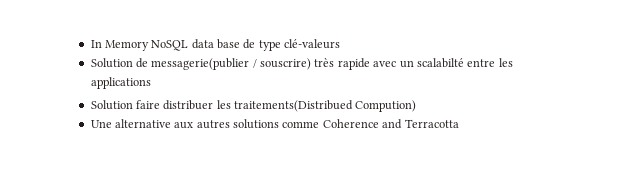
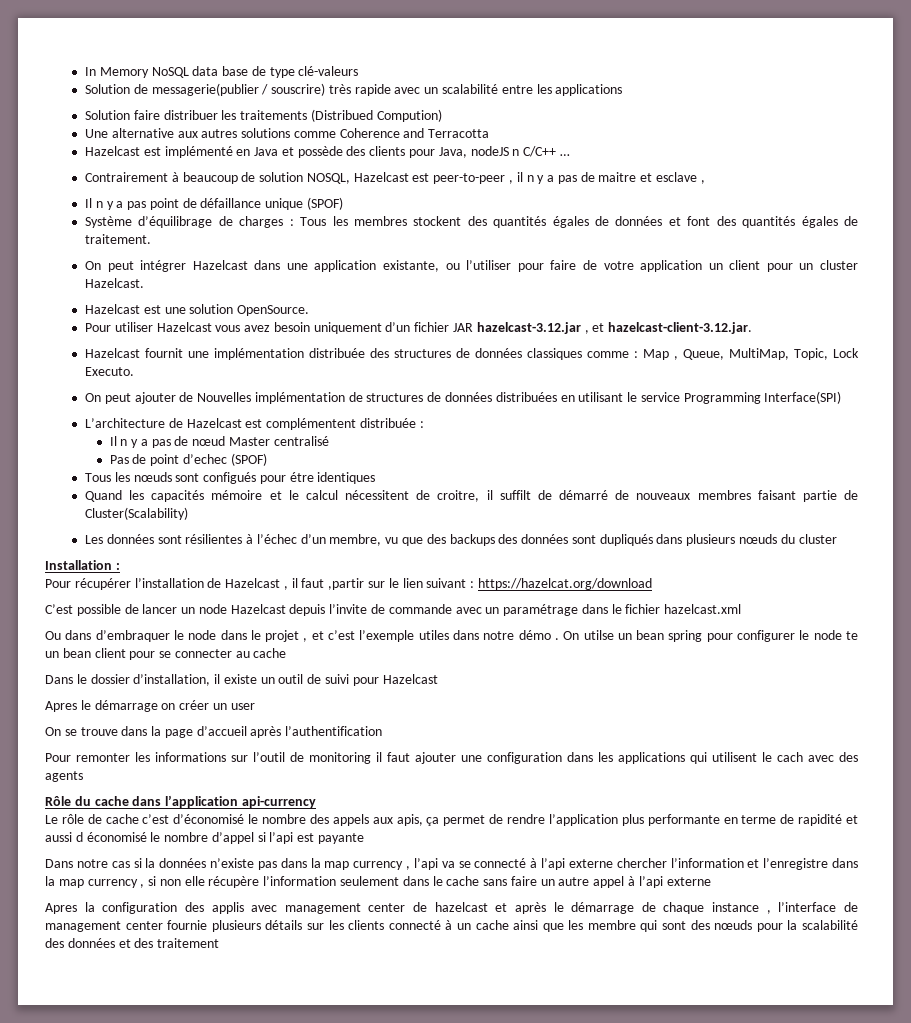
[416,58,464,68] scalabilté -> [442,84,499,94] scalabilité
[234,100,354,112] traitements(Distribued -> [240,109,373,122] traitements (Distribued
(459, 123) none -> [84,146,570,158] [84,172,705,184] [84,197,344,210] [84,216,858,228] [84,234,151,244] [84,260,858,272] [84,278,144,288] [84,304,310,316] [84,322,753,334] [84,348,860,360] [84,367,134,376] [84,391,842,404] [84,418,424,430] [109,436,329,448] [109,453,267,466] [84,472,376,484] [84,490,858,502] [84,507,188,520] [84,534,837,546] [45,560,120,570] [45,578,652,590] [45,604,742,616] [45,630,858,642] [45,648,287,660] [45,674,438,686] [45,700,255,712] [45,726,383,738] [45,752,858,764] [45,771,83,782] [45,795,316,808] [45,814,858,826] [45,832,365,844] [45,858,858,870] [45,876,711,888] [45,902,859,914] [45,920,859,932] [45,938,220,948] // Hazelcast est implémenté en Java et possède des clients pour Java, nodeJS n C/C++ … // Contrairement à beaucoup de solution NOSQL, Hazelcast est peer-to-peer , il n y a pas de maitre et esclave , // Il n y a pas point de défaillance unique (SPOF) // Système d’équilibrage de charges : Tous les membres stockent des quantités égales de données et font des quantités égales de traitement. // On peut intégrer Hazelcast dans une application existante, ou l’utiliser pour faire de votre application un client pour un cluster Hazelcast. // Hazelcast est une solution OpenSource. // Pour utiliser Hazelcast vous avez besoin uniquement d’un fichier JAR hazelcast-3.12.jar , et hazelcast-client-3.12.jar. // Hazelcast fournit une implémentation distribuée des structures de données classiques comme : Map , Queue, MultiMap, Topic, Lock Executo. // On peut ajouter de Nouvelles implémentation de structures de données distribuées en utilisant le service Programming Interface(SPI) // L’architecture de Hazelcast est complémentent distribuée : // Il n y a pas de nœud Master centralisé // Pas de point d’echec (SPOF) // Tous les nœuds sont configués pour étre identiques // Quand les capacités mémoire et le calcul nécessitent de croitre, il suffilt de démarré de nouveaux membres faisant partie de Cluster(Scalability) // Les données sont résilientes à l’échec d’un membre, vu que des backups des données sont dupliqués dans plusieurs nœuds du cluster // Installation : // Pour récupérer l’installation de Hazelcast , il faut ,partir sur le lien suivant : https://hazelcat.org/download // C’est possible de lancer un node Hazelcast depuis l’invite de commande avec un paramétrage dans le fichier hazelcast.xml // Ou dans d’embraquer le node dans le projet , et c’est l’exemple utiles dans notre démo . On utilse un bean spring pour configurer le node te un bean client pour se connecter au cache // Dans le dossier d’installation, il existe un outil de suivi pour Hazelcast // Apres le démarrage on créer un user // On se trouve dans la page d’accueil après l’authentification // Pour remonter les informations sur l’outil de monitoring il faut ajouter une configuration dans les applications qui utilisent le cach avec des agents // Rôle du cache dans l’application api-currency // Le rôle de cache c’est d’économisé le nombre des appels aux apis, ça permet de rendre l’application plus performante en terme de rapidité et aussi d économisé le nombre d’appel si l’api est payante // Dans notre cas si la données n’existe pas dans la map currency , l’api va se connecté à l’api externe chercher l’information et l’enregistre dans la map currency , si non elle récupère l’information seulement dans le cache sans faire un autre appel à l’api externe // Apres la configuration des applis avec management center de hazelcast et après le démarrage de chaque instance , l’interface de management center fournie plusieurs détails sur les clients connecté à un cache ainsi que les membre qui sont des nœuds pour la scalabilité des données et des traitement

